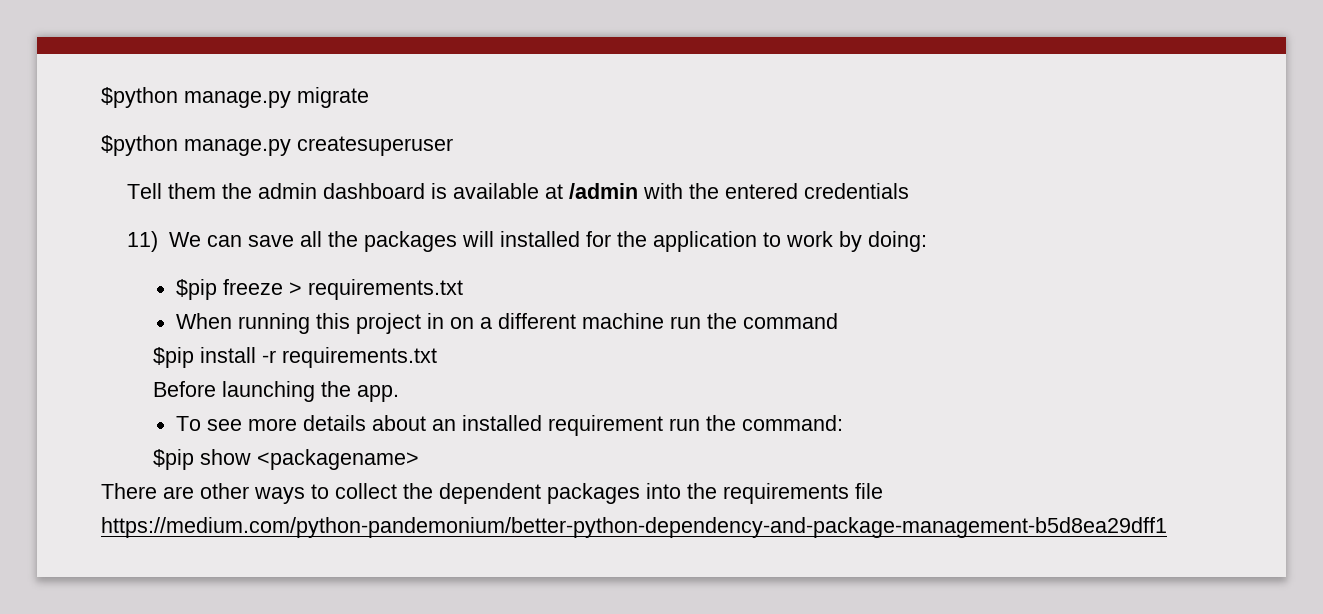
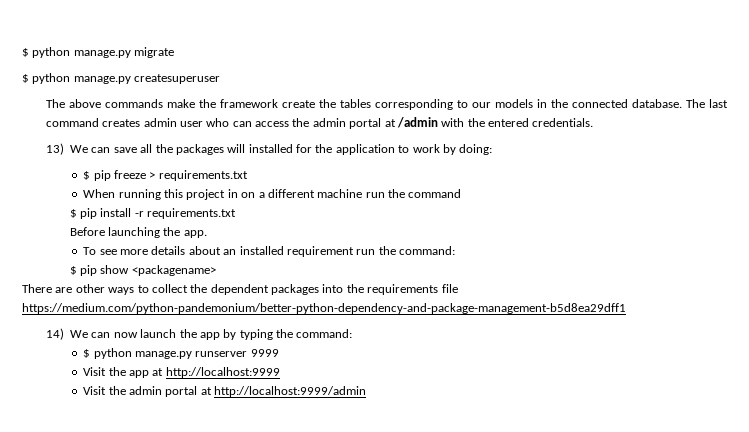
[101,87,178,108] $python -> [22,47,71,58] $ python
[101,135,178,156] $python -> [22,73,71,84] $ python
[126,183,539,199] Tell them the admin dashboard is available -> [45,99,728,110] [45,118,382,129] The above commands make the framework create the tables corresponding to our models in the connected database. The last command creates admin user who can access the admin portal
[803,183,909,199] [126,231,158,252] credentials // 11) -> [532,118,594,127] [45,143,64,155] credentials. // 13)
[176,279,218,300] $pip -> [83,170,111,181] $ pip
[152,347,194,368] $pip -> [69,208,97,219] $ pip
[152,449,194,470] $pip -> [69,265,97,276] $ pip
(1167, 527) none -> [45,328,353,340] [83,348,279,359] [83,367,280,378] [83,386,367,397] // 14) We can now launch the app by typing the command: // $ python manage.py runserver 9999 // Visit the app at http://localhost:9999 // Visit the admin portal at http://localhost:9999/admin

